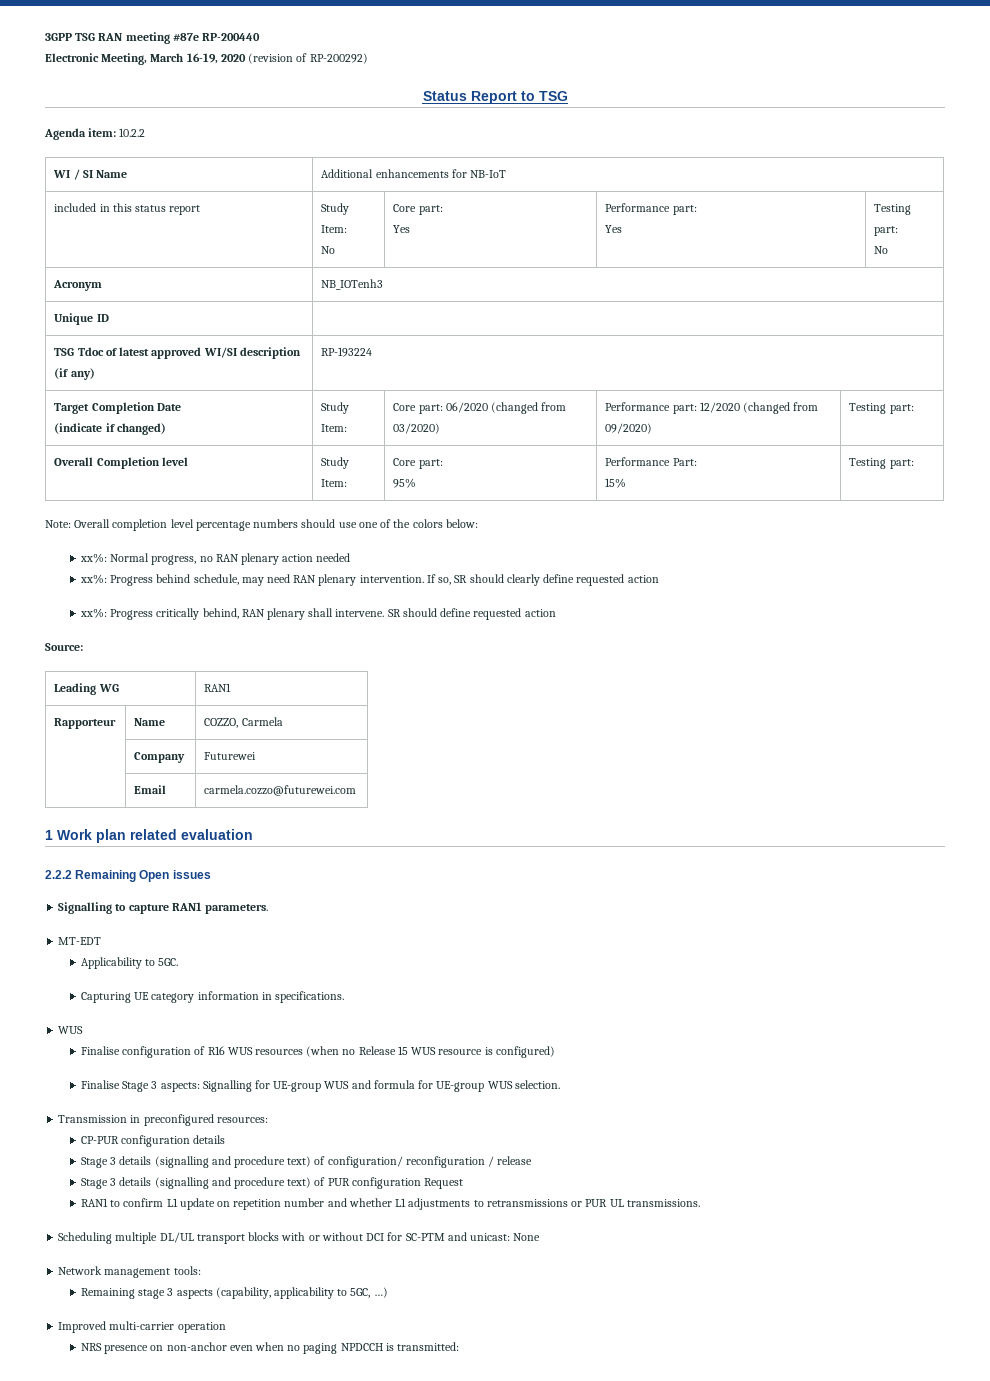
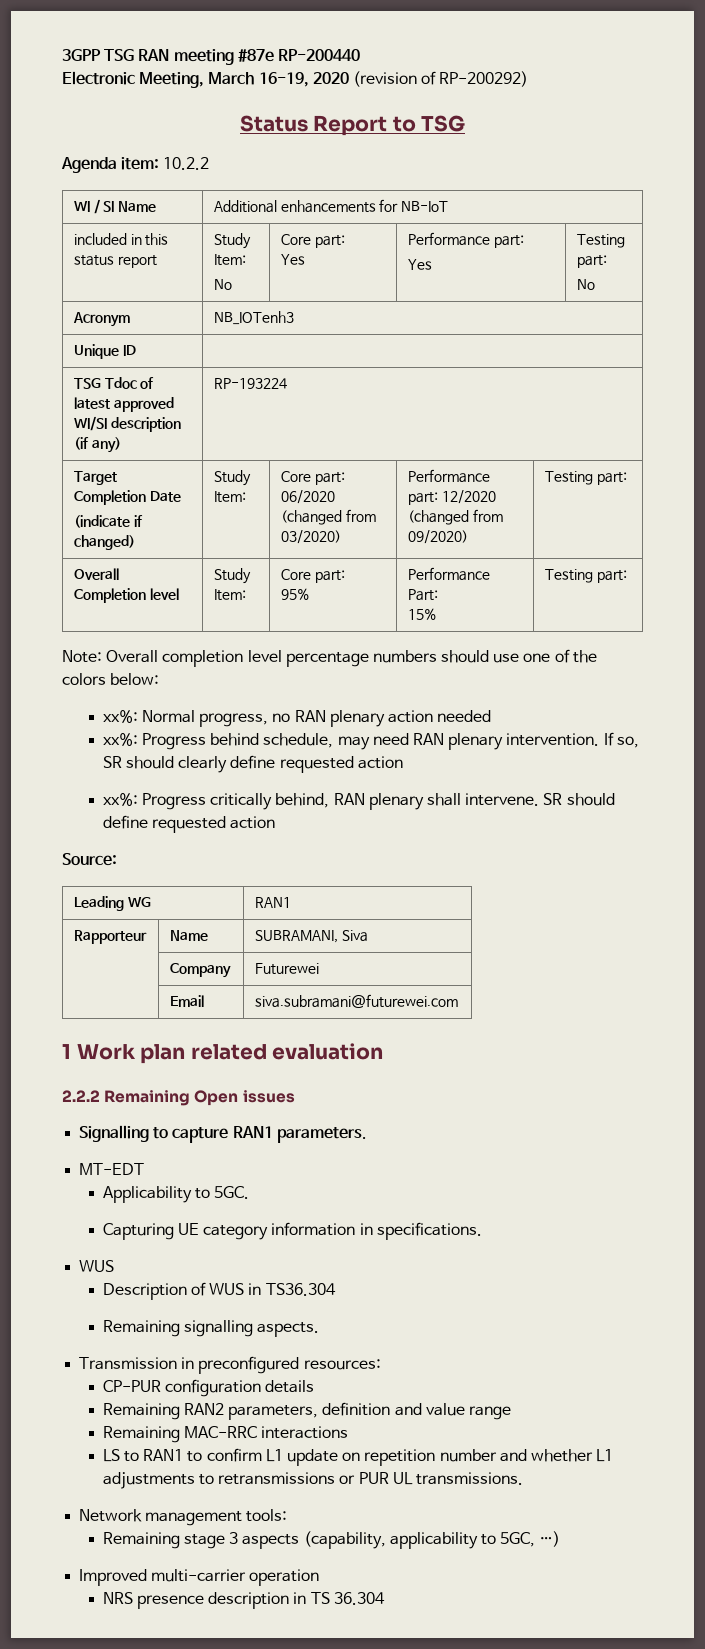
[204,717,283,728] COZZO, Carmela -> [254,930,368,943] SUBRAMANI, Siva
[204,785,357,796] carmela.cozzo@futurewei.com -> [254,994,458,1008] siva.subramani@futurewei.com
[80,1046,555,1058] [80,1080,560,1092] Finalise configuration of R16 WUS resources (when no Release 15 WUS resource is configured) // Finalise Stage 3 aspects: Signalling for UE-group WUS and formula for UE-group WUS selection. -> [102,1282,336,1300] [102,1320,320,1337] Description of WUS in TS36.304 // Remaining signalling aspects.
[80,1156,533,1168] [80,1177,464,1189] Stage 3 details (signalling and procedure text) of configuration/ reconfiguration / release // Stage 3 details (signalling and procedure text) of PUR configuration Request // -> [102,1402,511,1420] [102,1426,349,1443] [102,1449,140,1462] Remaining RAN2 parameters, definition and value range // Remaining MAC-RRC interactions // LS to
[58,1232,541,1244] // Scheduling multiple DL/UL transport blocks with or without DCI for SC-PTM and unicast: None -> (523, 1478) none
[150,1342,460,1354] on non-anchor even when no paging NPDCCH is transmitted: -> [208,1592,385,1609] description in TS 36.304

